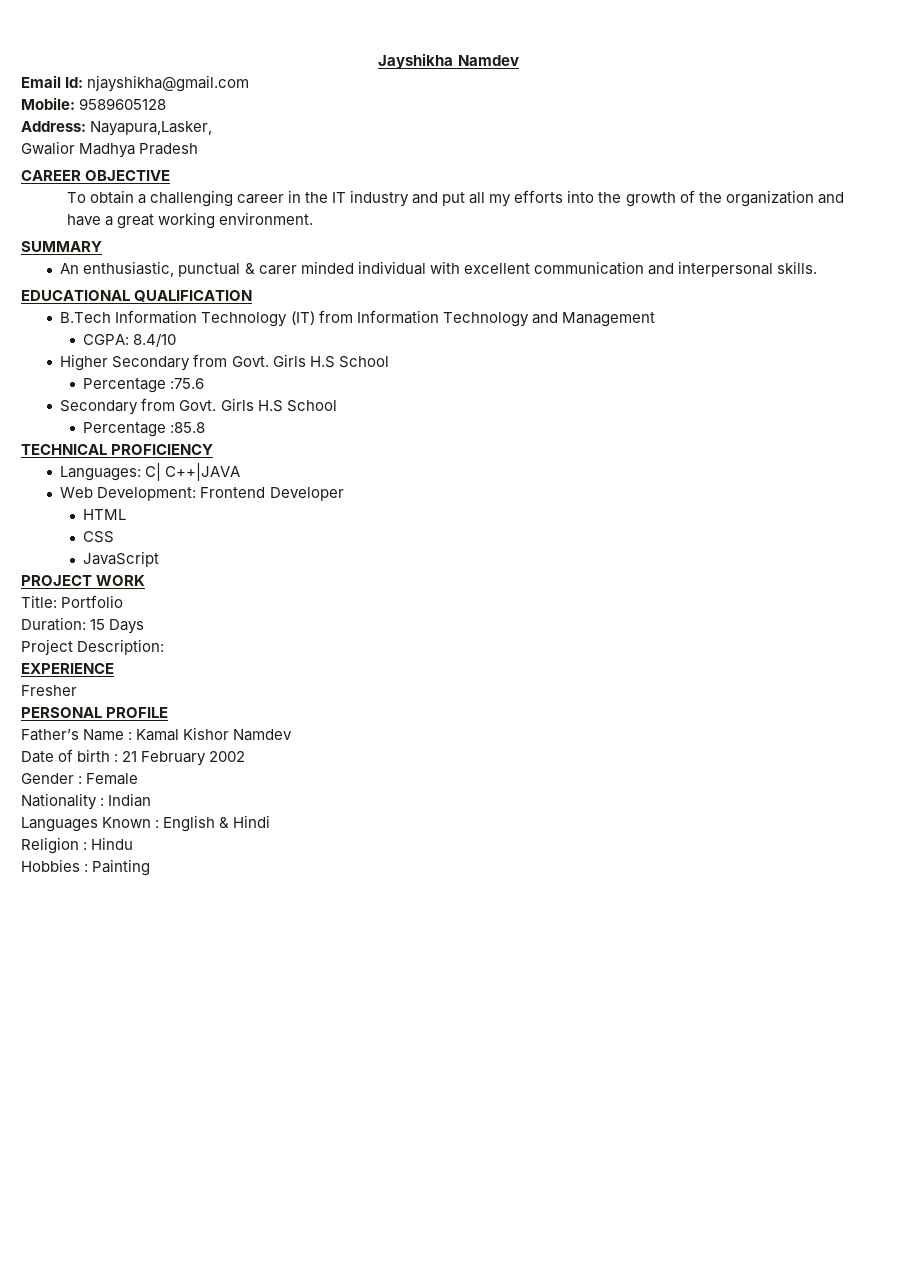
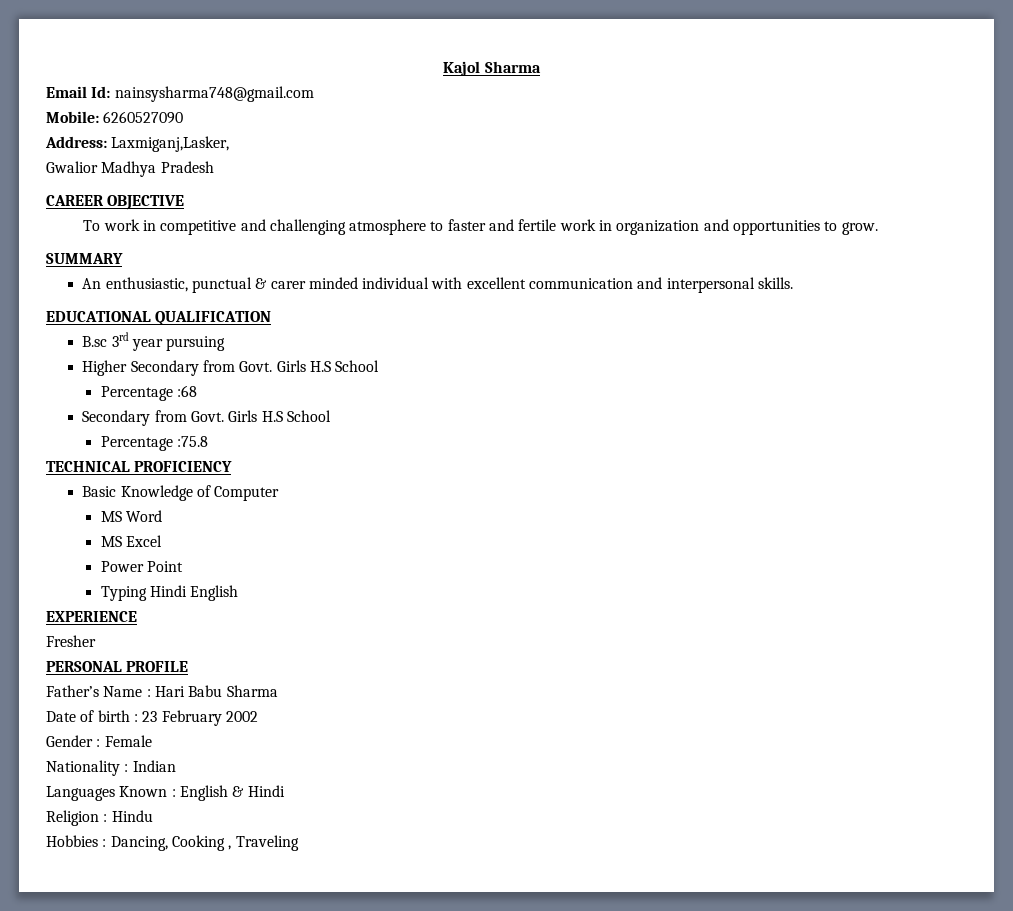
[378,53,519,69] Jayshikha Namdev -> [443,61,541,76] Kajol Sharma
[87,75,250,92] njayshikha@gmail.com -> [114,86,314,102] nainsysharma748@gmail.com
[79,98,167,110] 9589605128 -> [103,111,184,124] 6260527090
[90,121,213,136] Nayapura,Lasker, -> [111,136,230,152] Laxmiganj,Lasker,
[89,190,844,207] [66,212,313,229] obtain a challenging career in the IT industry and put all my efforts into the growth of the organization and have a great working environment. -> [103,219,878,235] work in competitive and challenging atmosphere to faster and fertile work in organization and opportunities to grow.
[60,310,655,327] [83,333,177,347] B.Tech Information Technology (IT) from Information Technology and Management // CGPA: 8.4/10 -> [82,332,226,351] B.sc 3rd year pursuing
[170,378,205,389] [60,398,337,415] [83,422,206,437] :75.6 // Secondary from Govt. Girls H.S School // Percentage :85.8 -> [177,385,198,397] [82,410,331,426] [100,436,209,451] :68 // Secondary from Govt. Girls H.S School // Percentage :75.8
[60,463,241,481] [60,487,344,501] [83,509,127,520] [83,531,115,543] [83,551,160,567] [21,575,146,586] [21,595,124,608] [21,617,145,634] [21,639,165,655] Languages: C| C++|JAVA // Web Development: Frontend Developer // HTML // CSS // JavaScript // PROJECT WORK // Title: Portfolio // Duration: 15 Days // Project Description: -> [82,485,280,501] [100,510,163,522] [100,535,163,547] [100,561,184,572] [100,585,239,601] Basic Knowledge of Computer // MS Word // MS Excel // Power Point // Typing Hindi English
[136,727,293,741] Kamal Kishor Namdev -> [154,685,278,697] Hari Babu Sharma
[122,751,138,762] 21 -> [142,711,158,722] 23
[92,859,151,876] Painting -> [110,835,299,851] Dancing, Cooking , Traveling

